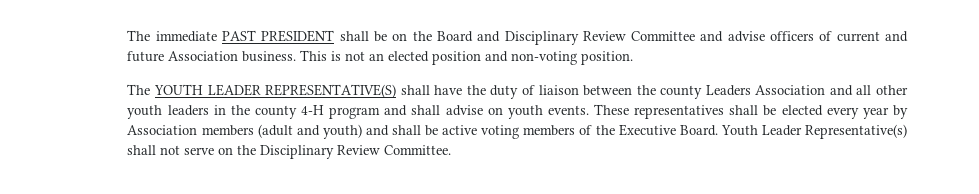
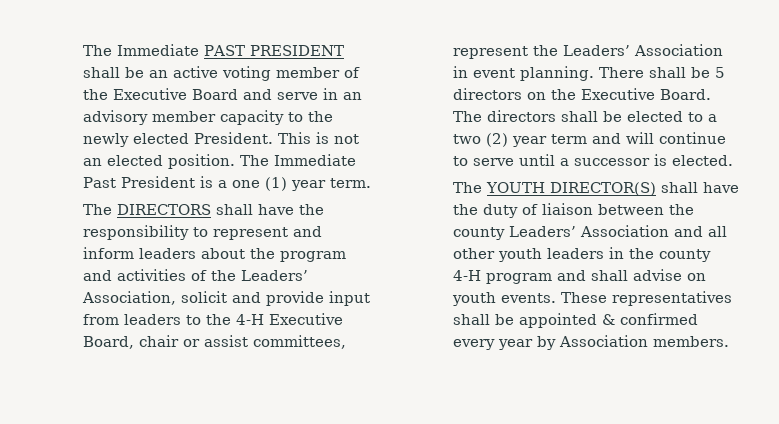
[127,30,217,42] The immediate -> [82,44,199,56] The Immediate
[392,31,908,45] [127,51,297,62] on the Board and Disciplinary Review Committee and advise officers of current and future Association business. -> [148,66,360,81] [82,88,362,100] [82,110,333,125] [82,132,273,147] an active voting member of the Executive Board and serve in an advisory member capacity to the newly elected President.
[432,51,634,65] position and non-voting position. -> [167,154,356,169] [82,176,371,191] [82,204,324,215] [82,225,322,240] [82,247,346,262] [82,269,308,281] [81,291,370,306] [82,313,343,325] [82,335,346,349] [452,44,723,59] [452,66,725,81] [452,88,711,100] [452,110,717,122] [452,132,726,147] [452,154,733,166] position. The Immediate Past President is a one (1) year term. // The DIRECTORS shall have the responsibility to represent and inform leaders about the program and activities of the Leaders’ Association, solicit and provide input from leaders to the 4-H Executive Board, chair or assist committees, represent the Leaders’ Association in event planning. There shall be 5 directors on the Executive Board. The directors shall be elected to a two (2) year term and will continue to serve until a successor is elected.
[207,84,397,98] LEADER REPRESENTATIVE(S) -> [549,182,656,196] DIRECTOR(S)
[705,85,751,96] Leaders -> [508,226,576,237] Leaders’
[781,105,823,116] elected -> [518,313,698,328] appointed & confirmed
[201,124,907,139] [127,145,452,159] members (adult and youth) and shall be active voting members of the Executive Board. Youth Leader Representative(s) shall not serve on the Disciplinary Review Committee. -> [652,336,729,347] members.

